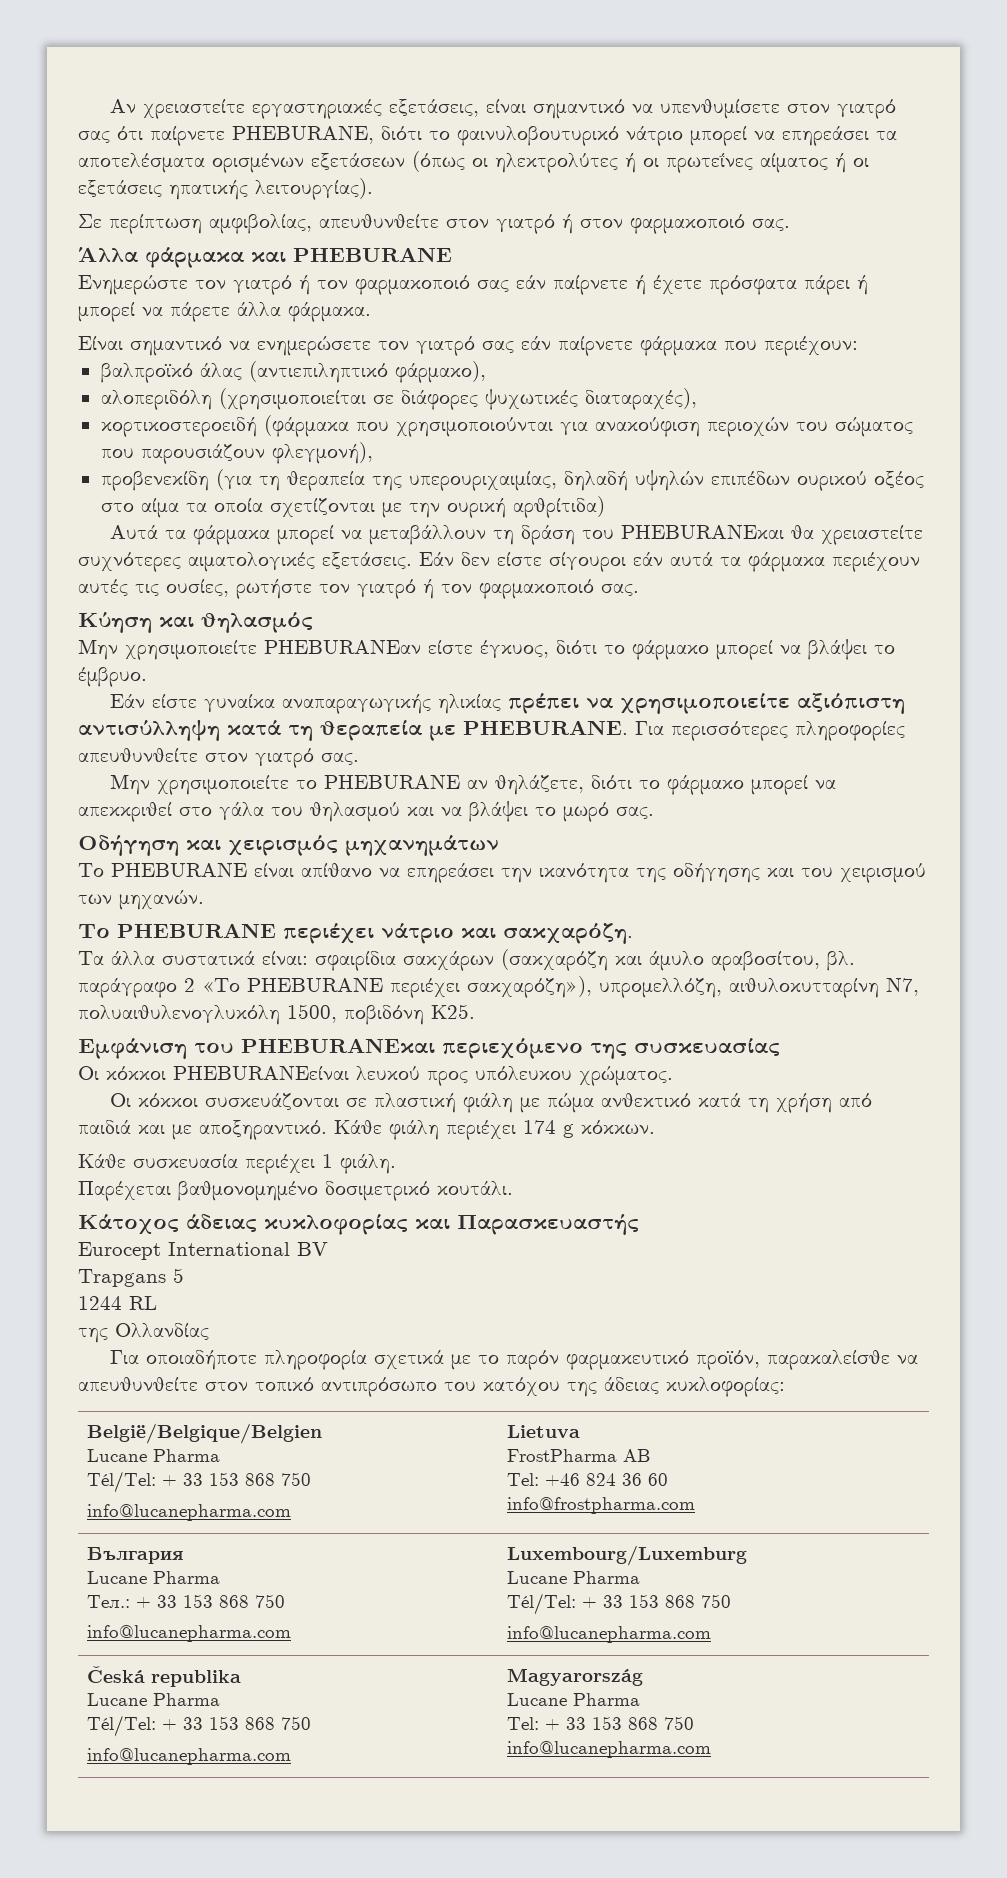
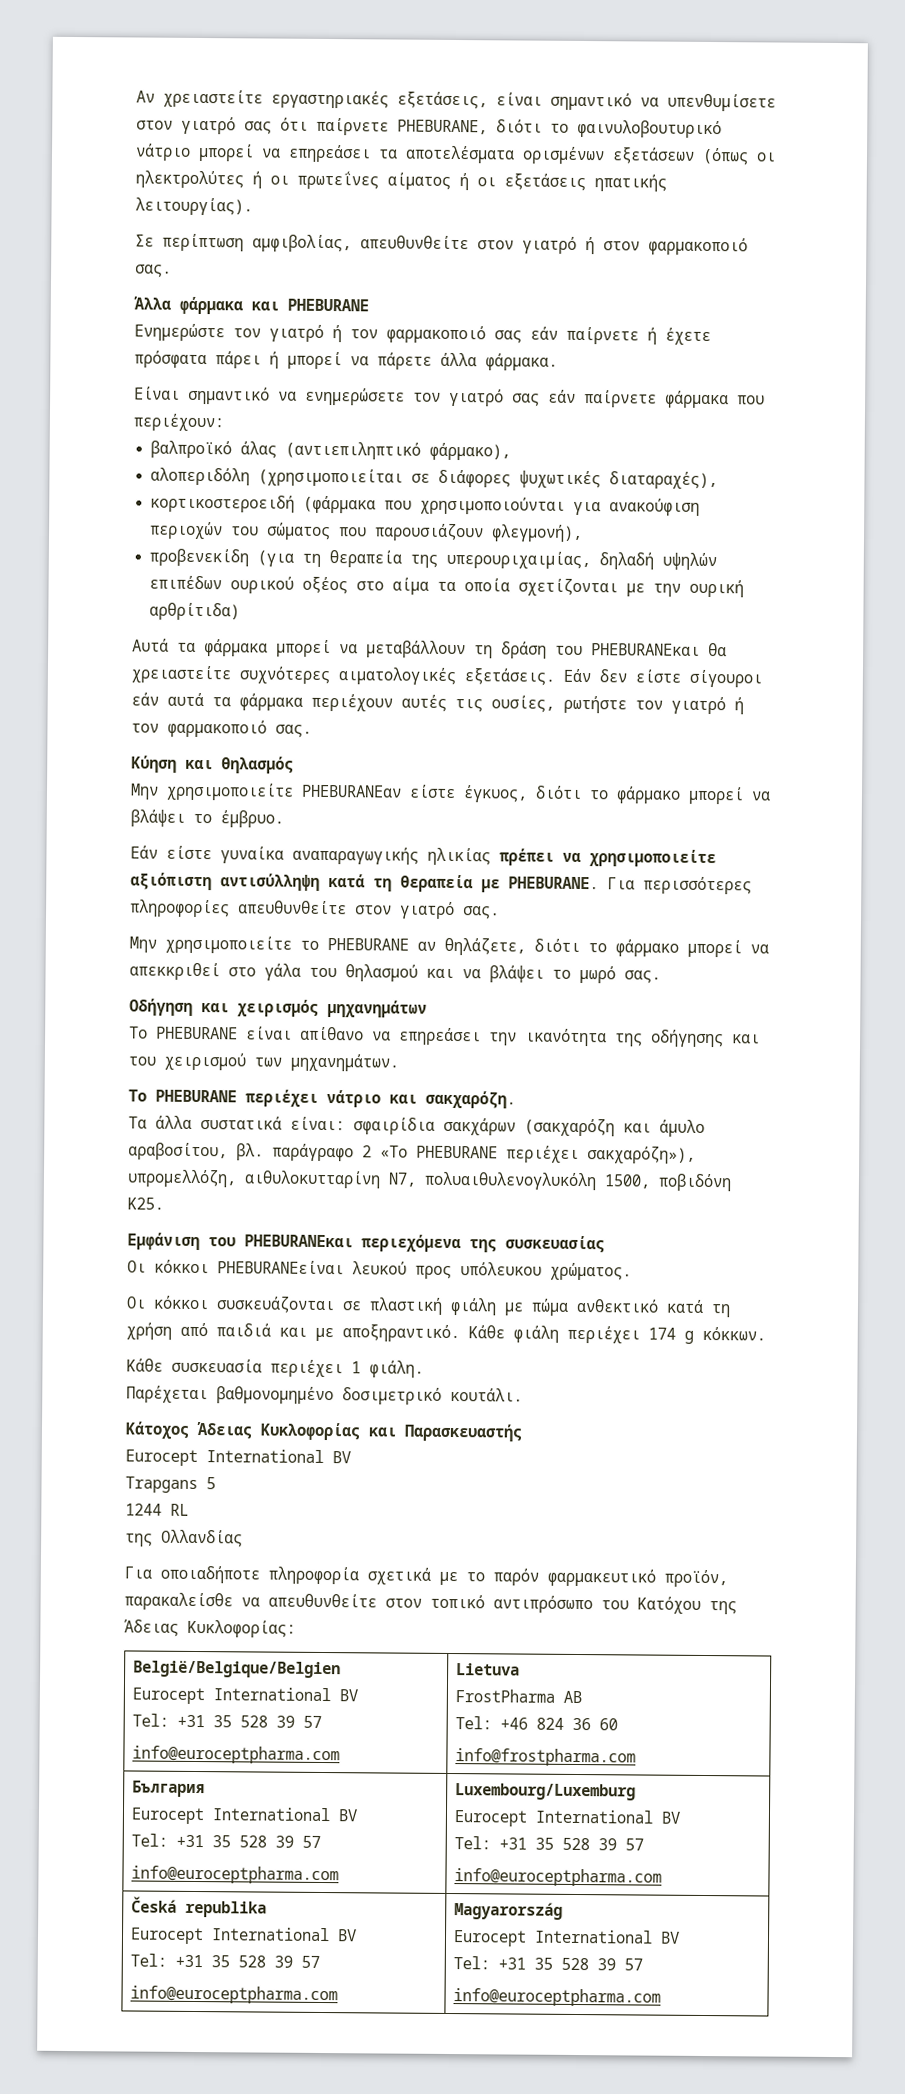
[119,890,204,910] μηχανών. -> [290,1053,399,1072] μηχανημάτων.
[442,1038,583,1059] περιεχόμενο -> [361,1234,461,1253] περιεχόμενα
[186,1214,408,1235] άδειας κυκλοφορίας -> [196,1422,361,1441] Άδειας Κυκλοφορίας
[483,1377,785,1397] [87,1423,323,1444] [87,1449,221,1462] [87,1471,312,1493] [87,1504,292,1521] κατόχου της άδειας κυκλοφορίας: // België/Belgique/Belgien // Lucane Pharma // Tél/Tel: + 33 153 868 750 // info@lucanepharma.com -> [637,1596,737,1615] [124,1619,296,1638] [133,1660,342,1679] [132,1687,359,1705] [132,1713,323,1729] [132,1745,341,1765] Κατόχου της Άδειας Κυκλοφορίας: // België/Belgique/Belgien // Eurocept International BV // Tel: +31 35 528 39 57 // info@euroceptpharma.com
[87,1571,221,1584] [87,1594,286,1608] [87,1625,292,1642] [507,1545,748,1566] [507,1571,641,1584] [507,1593,732,1615] [507,1626,712,1643] [87,1666,242,1687] [87,1693,221,1706] [87,1715,312,1737] [87,1748,292,1765] [507,1668,644,1686] [507,1693,641,1706] [507,1716,695,1730] [507,1741,712,1758] Lucane Pharma // Teл.: + 33 153 868 750 // info@lucanepharma.com | Luxembourg/Luxemburg // Lucane Pharma // Tél/Tel: + 33 153 868 750 // info@lucanepharma.com // Česká republika // Lucane Pharma // Tél/Tel: + 33 153 868 750 // info@lucanepharma.com | Magyarország // Lucane Pharma // Tel: + 33 153 868 750 // info@lucanepharma.com -> [131,1807,359,1825] [131,1833,322,1848] [131,1865,340,1885] [455,1783,637,1801] [454,1809,682,1827] [454,1836,645,1851] [454,1868,663,1887] [131,1896,268,1918] [130,1927,358,1945] [130,1953,321,1968] [130,1985,339,2005] [454,1902,564,1920] [453,1929,681,1947] [453,1956,644,1971] [453,1988,662,2007] Eurocept International BV // Tel: +31 35 528 39 57 // info@euroceptpharma.com | Luxembourg/Luxemburg // Eurocept International BV // Tel: +31 35 528 39 57 // info@euroceptpharma.com // Česká republika // Eurocept International BV // Tel: +31 35 528 39 57 // info@euroceptpharma.com | Magyarország // Eurocept International BV // Tel: +31 35 528 39 57 // info@euroceptpharma.com

